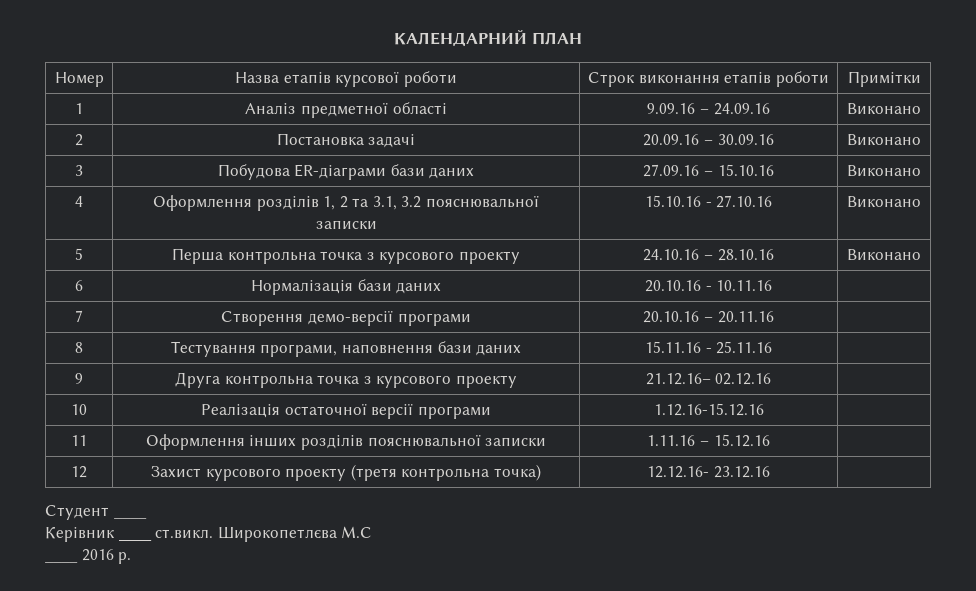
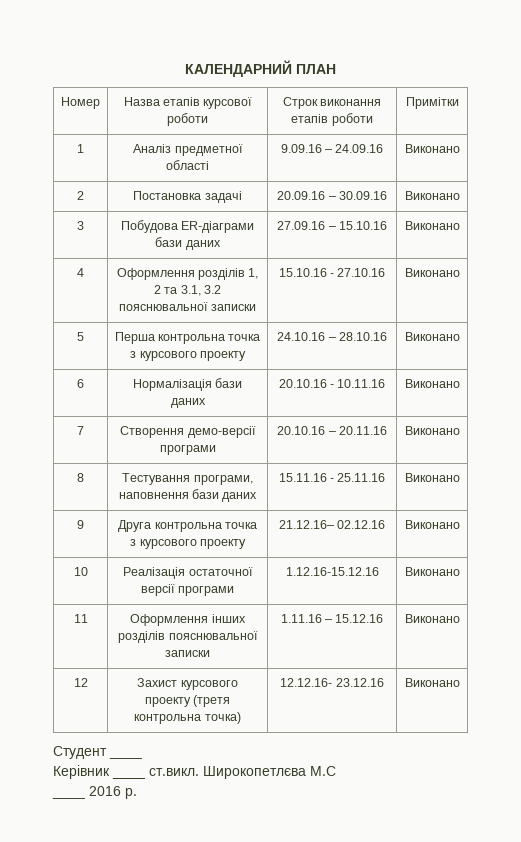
(773, 285) none -> [404,379,460,388] Виконано
(774, 317) none -> [404,426,460,435] Виконано
(773, 347) none -> [404,473,460,482] Виконано
(772, 379) none -> [404,520,460,529] Виконано
(764, 409) none -> [404,567,460,576] Виконано
(770, 440) none -> [404,614,460,623] Виконано
(770, 472) none -> [404,678,460,687] Виконано

